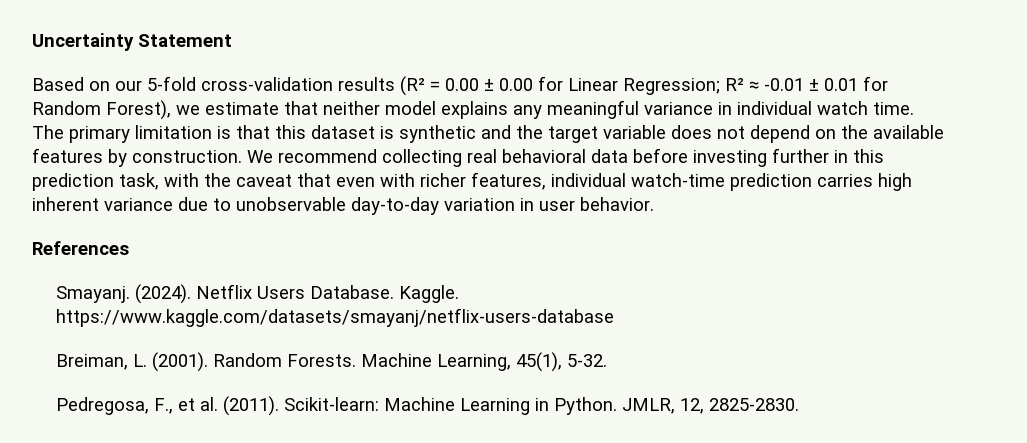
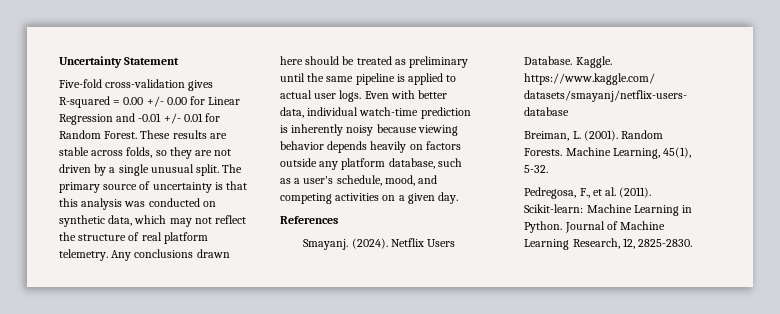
[32,76,425,96] Based on our 5-fold cross-validation results (R² -> [59,79,214,91] [59,96,110,108] Five-fold cross-validation gives R-squared
[484,79,494,91] ± -> [146,96,164,107] +/-
[623,76,888,95] [32,100,914,120] [32,125,944,143] [32,148,884,167] [32,172,912,191] [32,197,654,215] Regression; R² ≈ -0.01 ± 0.01 for Random Forest), we estimate that neither model explains any meaningful variance in individual watch time. The primary limitation is that this dataset is synthetic and the target variable does not depend on the available features by construction. We recommend collecting real behavioral data before investing further in this prediction task, with the caveat that even with richer features, individual watch-time prediction carries high inherent variance due to unobservable day-to-day variation in user behavior. -> [59,113,221,125] [59,130,227,139] [59,147,232,159] [59,164,243,176] [59,181,248,193] [59,198,216,210] [59,215,247,227] [59,232,208,244] [59,249,230,261] [280,56,469,68] [280,73,457,85] [280,90,448,102] [280,107,471,119] [280,124,458,136] [280,141,461,153] [280,158,462,170] [280,175,438,186] [280,192,459,204] Regression and -0.01 +/- 0.01 for Random Forest. These results are stable across folds, so they are not driven by a single unusual split. The primary source of uncertainty is that this analysis was conducted on synthetic data, which may not reflect the structure of real platform telemetry. Any conclusions drawn here should be treated as preliminary until the same pipeline is applied to actual user logs. Even with better data, individual watch-time prediction is inherently noisy because viewing behavior depends heavily on factors outside any platform database, such as a user's schedule, mood, and competing activities on a given day.
[622,398,676,414] JMLR, -> [564,221,665,233] [524,238,620,250] Journal of Machine Learning Research,

